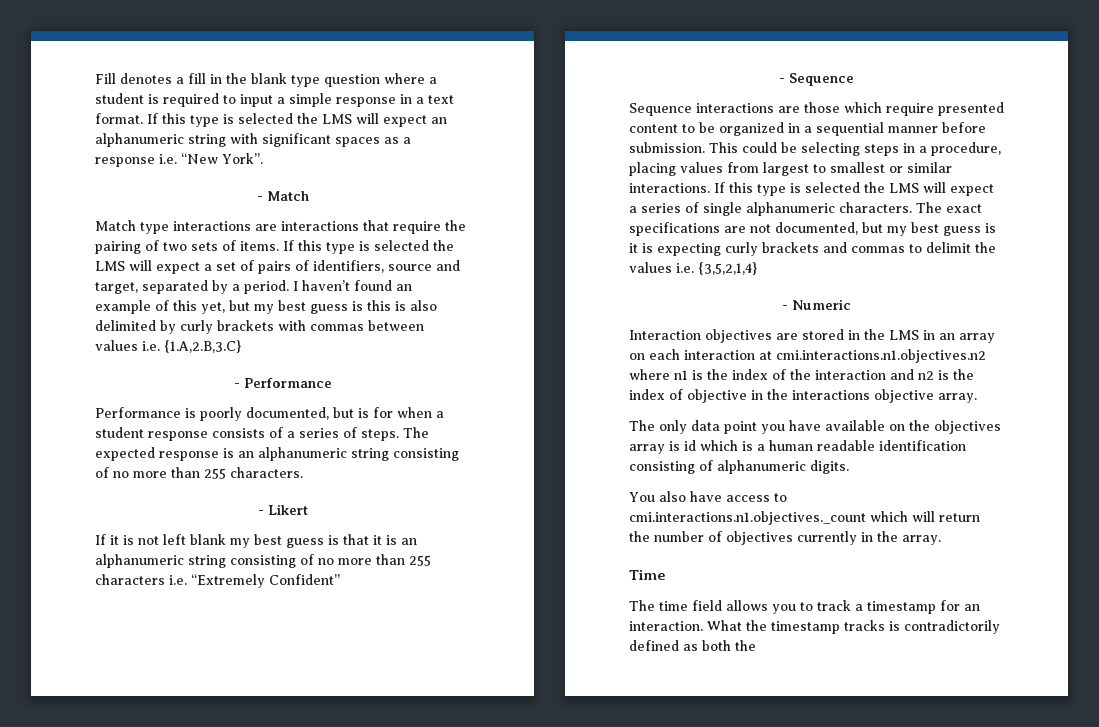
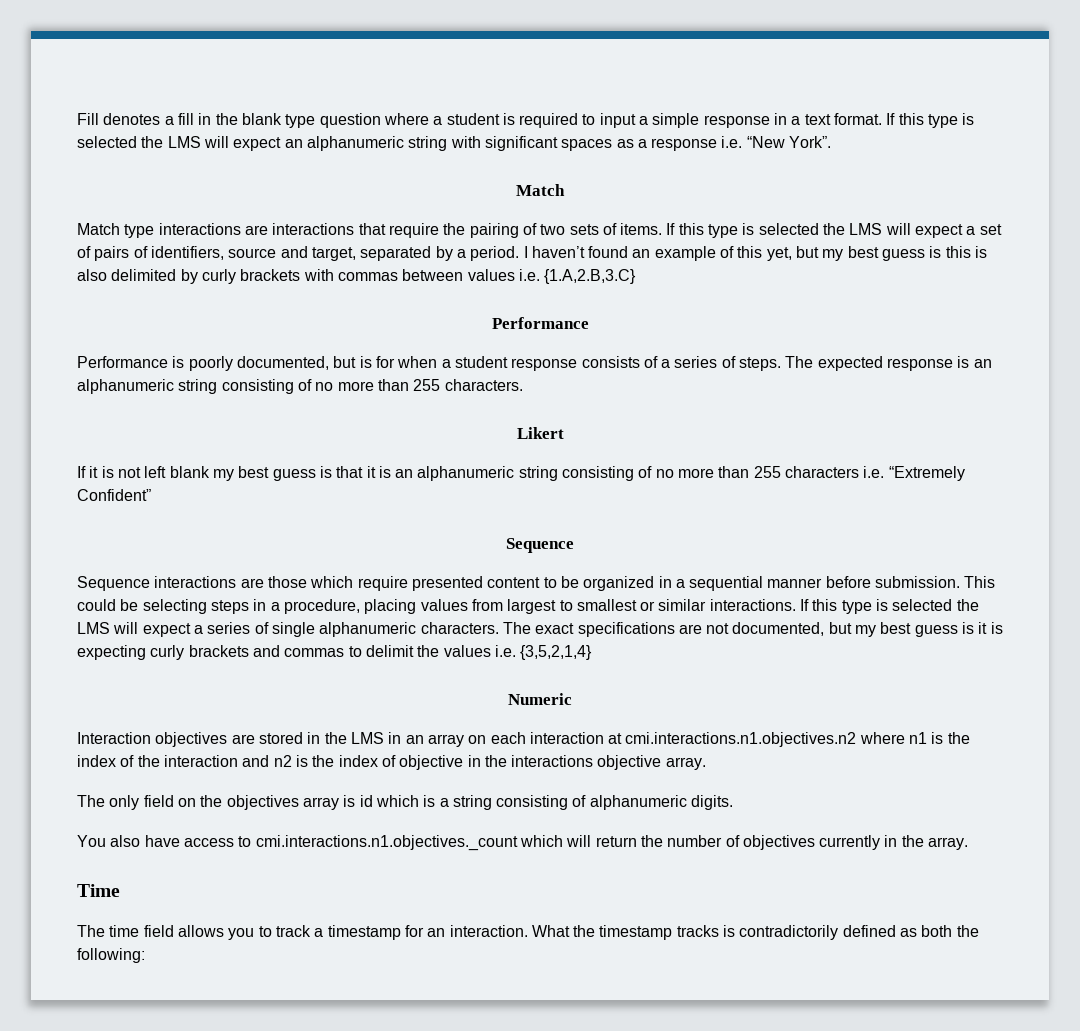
[256,196,263,201] - -> (832, 142) none
[233,383,240,388] - -> (637, 276) none
[257,510,264,515] - -> (523, 385) none
[779,78,785,83] - -> (151, 495) none
[782,305,788,310] - -> (593, 652) none
[691,420,885,434] data point you have available -> [143,795,174,807] field
[769,440,966,451] human readable identification -> [452,795,492,810] string
(756, 645) none -> [77,948,145,963] following:

